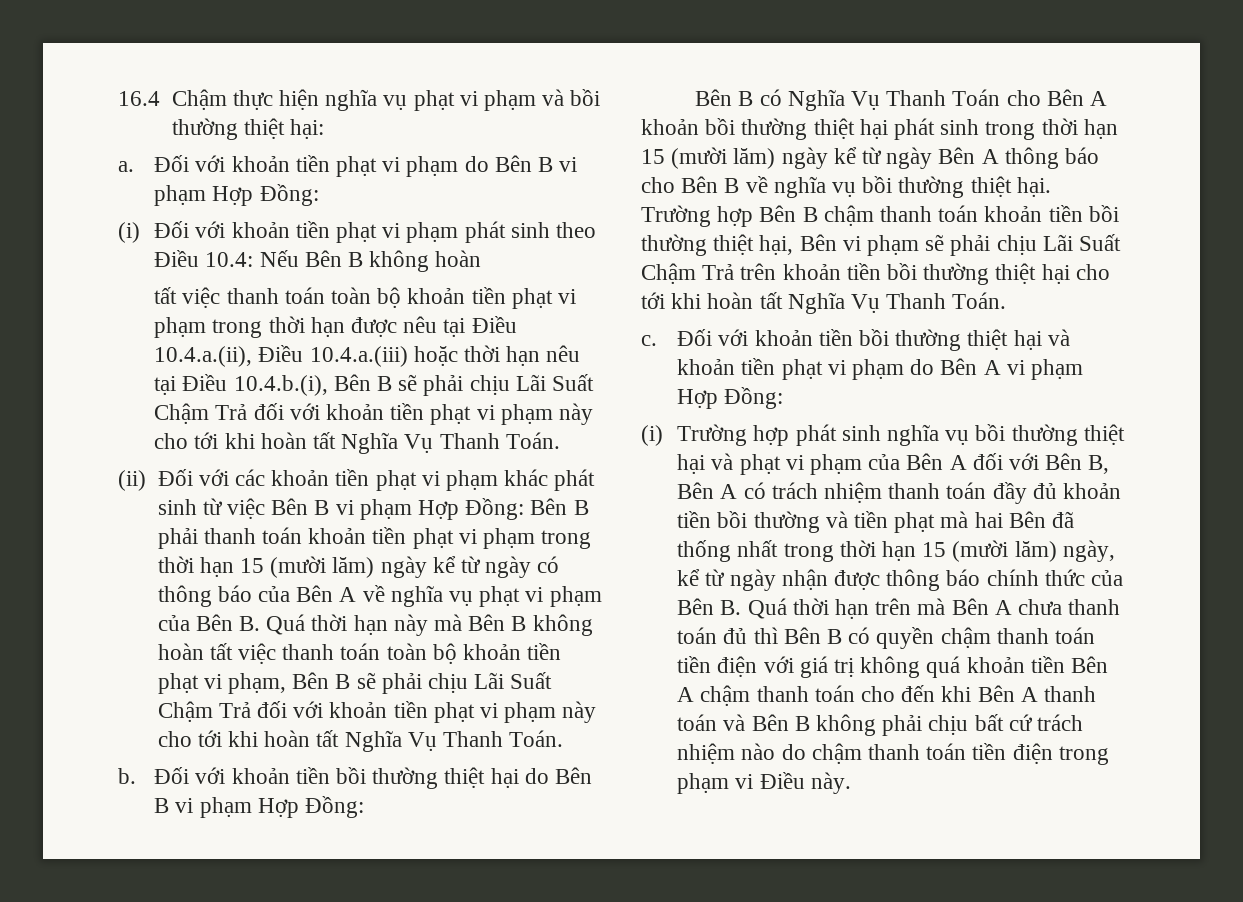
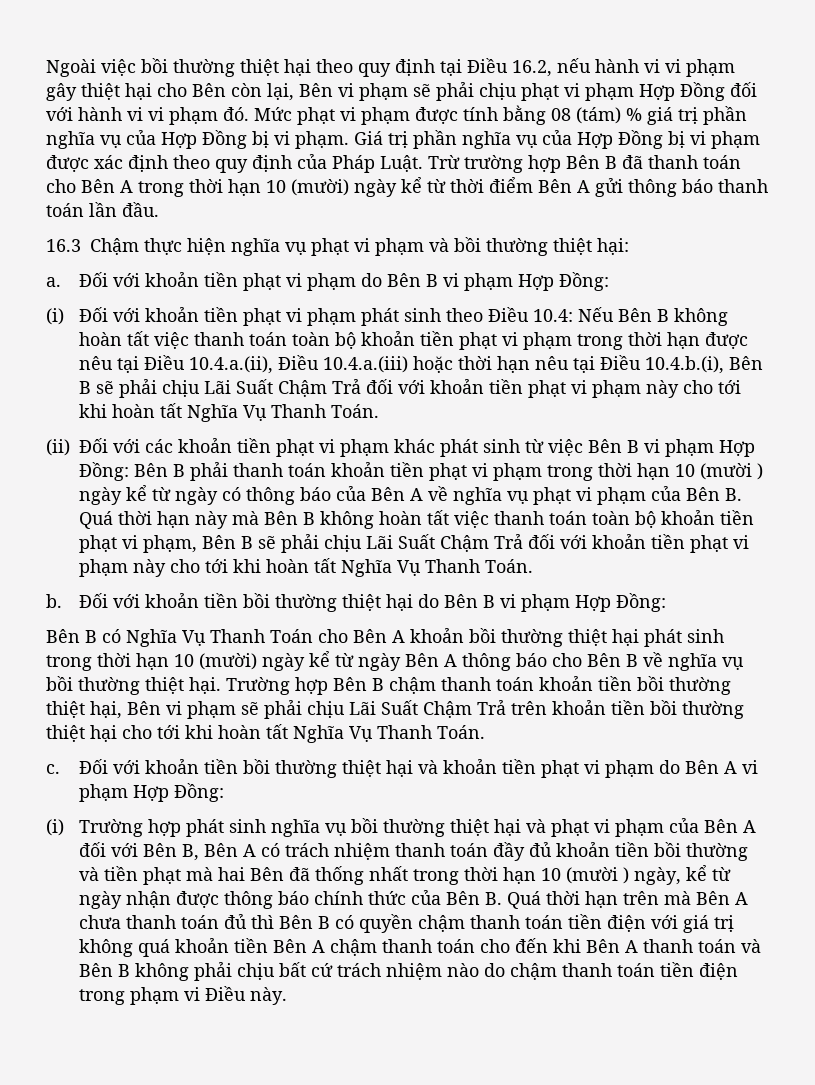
[118,91,160,106] 16.4 -> [46,58,735,77] [46,82,757,101] [46,105,747,125] [46,130,760,149] [46,154,741,173] [46,177,768,197] [46,202,159,217] [46,239,81,252] Ngoài việc bồi thường thiệt hại theo quy định tại Điều 16.2, nếu hành vi vi phạm gây thiệt hại cho Bên còn lại, Bên vi phạm sẽ phải chịu phạt vi phạm Hợp Đồng đối với hành vi vi phạm đó. Mức phạt vi phạm được tính bằng 08 (tám) % giá trị phần nghĩa vụ của Hợp Đồng bị vi phạm. Giá trị phần nghĩa vụ của Hợp Đồng bị vi phạm được xác định theo quy định của Pháp Luật. Trừ trường hợp Bên B đã thanh toán cho Bên A trong thời hạn 10 (mười) ngày kể từ thời điểm Bên A gửi thông báo thanh toán lần đầu. // 16.3
(482, 258) // -> (123, 339) none
[239,556,375,578] 15 (mười lăm) -> [675,463,764,480] 10 (mười )
[641,147,776,169] 15 (mười lăm) -> [174,653,257,670] 10 (mười)
[922,540,1057,562] 15 (mười lăm) -> [541,867,630,884] 10 (mười )

